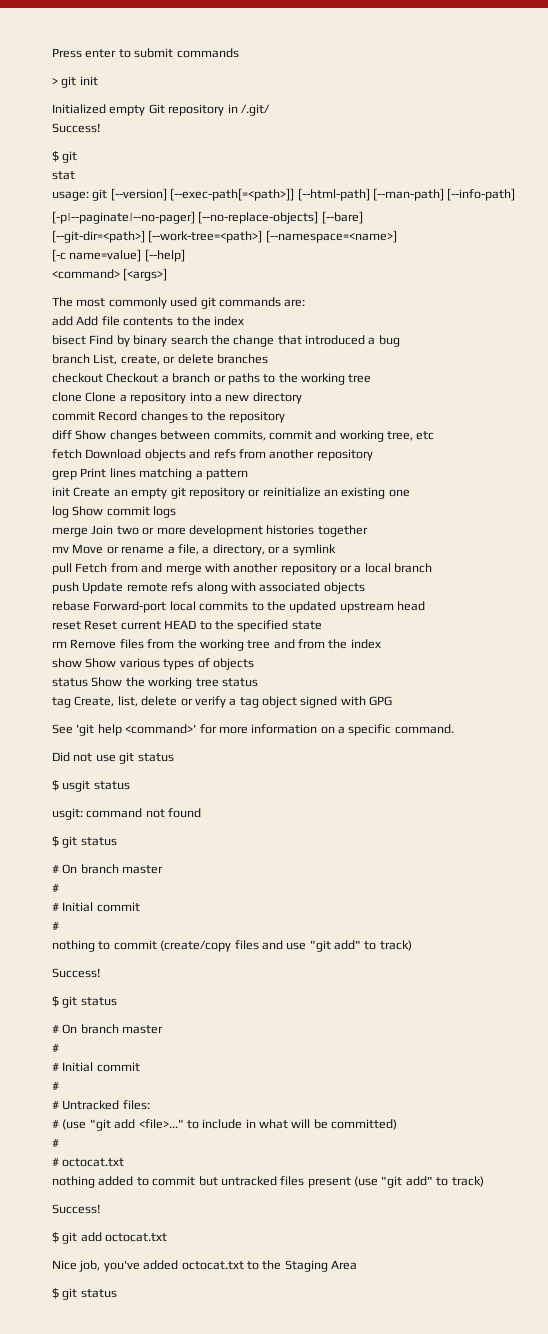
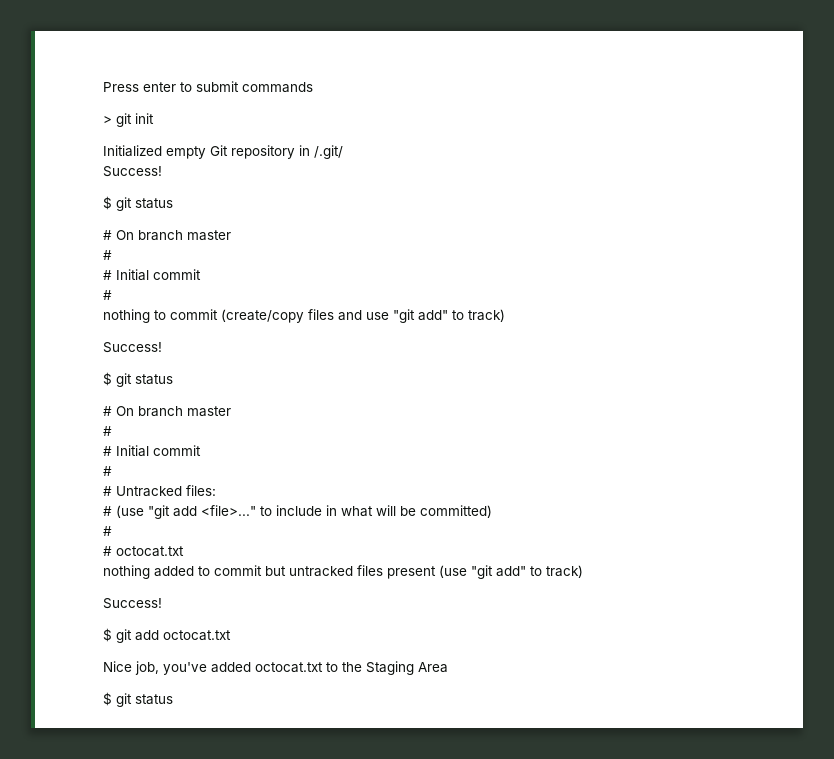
[52,171,75,180] [52,188,516,201] [52,211,363,224] [52,230,397,243] [52,249,185,262] [52,268,168,281] [52,297,306,309] [52,316,245,326] [52,335,400,347] [52,354,268,365] [52,373,372,385] [52,392,302,404] [52,411,285,423] [52,430,435,442] [52,449,373,461] [52,468,248,480] [52,487,410,499] [52,506,177,518] [52,525,368,537] [52,544,336,556] [52,563,433,575] [52,582,365,594] [52,601,425,613] [52,620,322,632] [52,639,381,651] [52,658,254,670] [52,677,258,689] [52,696,393,708] [52,724,454,736] [52,752,174,764] [52,780,130,792] [52,808,202,820] [52,836,78,848] // stat // usage: git [--version] [--exec-path[=<path>]] [--html-path] [--man-path] [--info-path] // [-p|--paginate|--no-pager] [--no-replace-objects] [--bare] // [--git-dir=<path>] [--work-tree=<path>] [--namespace=<name>] // [-c name=value] [--help] // <command> [<args>] // The most commonly used git commands are: // add Add file contents to the index // bisect Find by binary search the change that introduced a bug // branch List, create, or delete branches // checkout Checkout a branch or paths to the working tree // clone Clone a repository into a new directory // commit Record changes to the repository // diff Show changes between commits, commit and working tree, etc // fetch Download objects and refs from another repository // grep Print lines matching a pattern // init Create an empty git repository or reinitialize an existing one // log Show commit logs // merge Join two or more development histories together // mv Move or rename a file, a directory, or a symlink // pull Fetch from and merge with another repository or a local branch // push Update remote refs along with associated objects // rebase Forward-port local commits to the updated upstream head // reset Reset current HEAD to the specified state // rm Remove files from the working tree and from the index // show Show various types of objects // status Show the working tree status // tag Create, list, delete or verify a tag object signed with GPG // See 'git help <command>' for more information on a specific command. // Did not use git status // $ usgit status // usgit: command not found // $ git -> (132, 204) none

